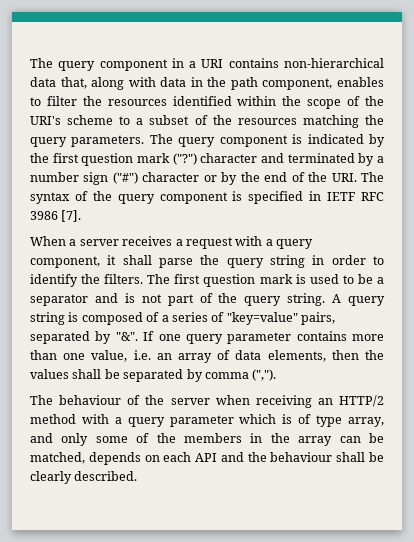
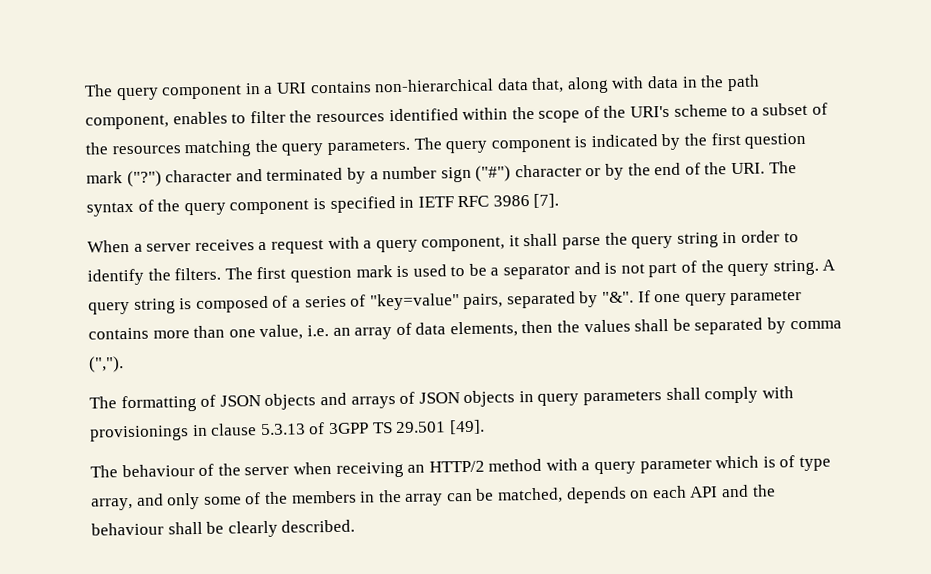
(277, 375) none -> [89,386,794,413] [90,419,485,442] // The formatting of JSON objects and arrays of JSON objects in query parameters shall comply with provisionings in clause 5.3.13 of 3GPP TS 29.501 [49].

